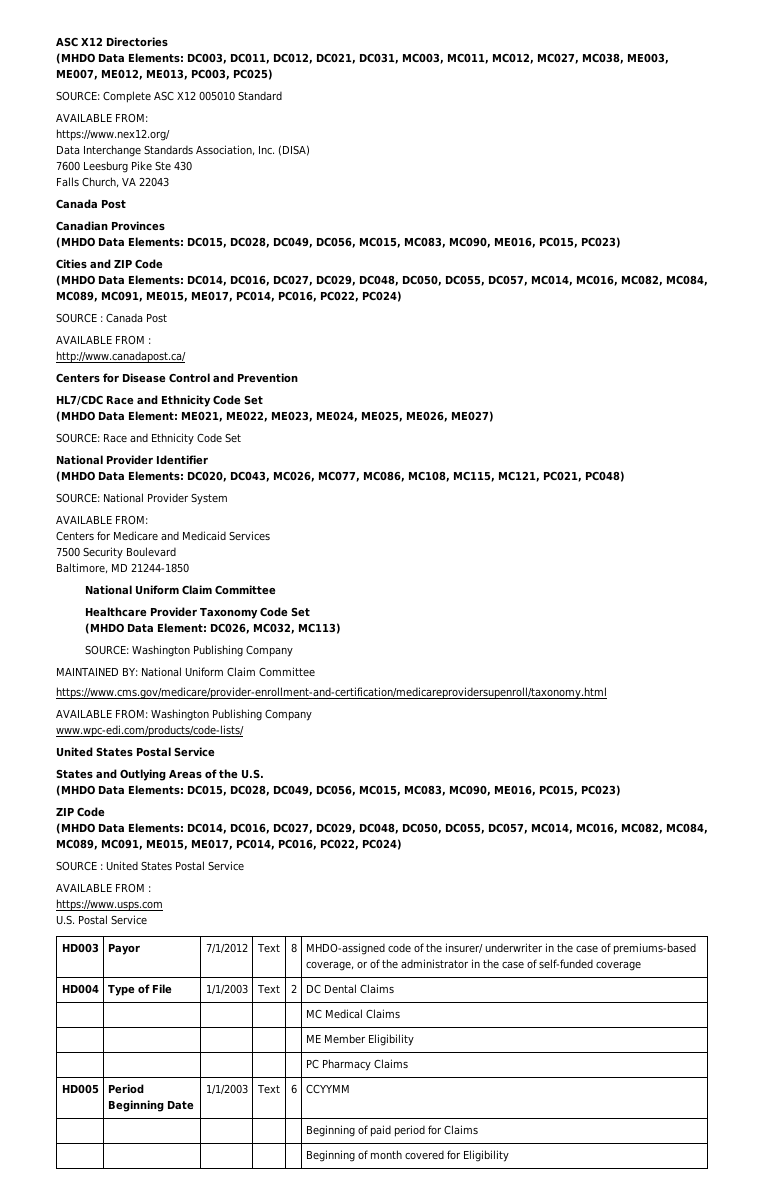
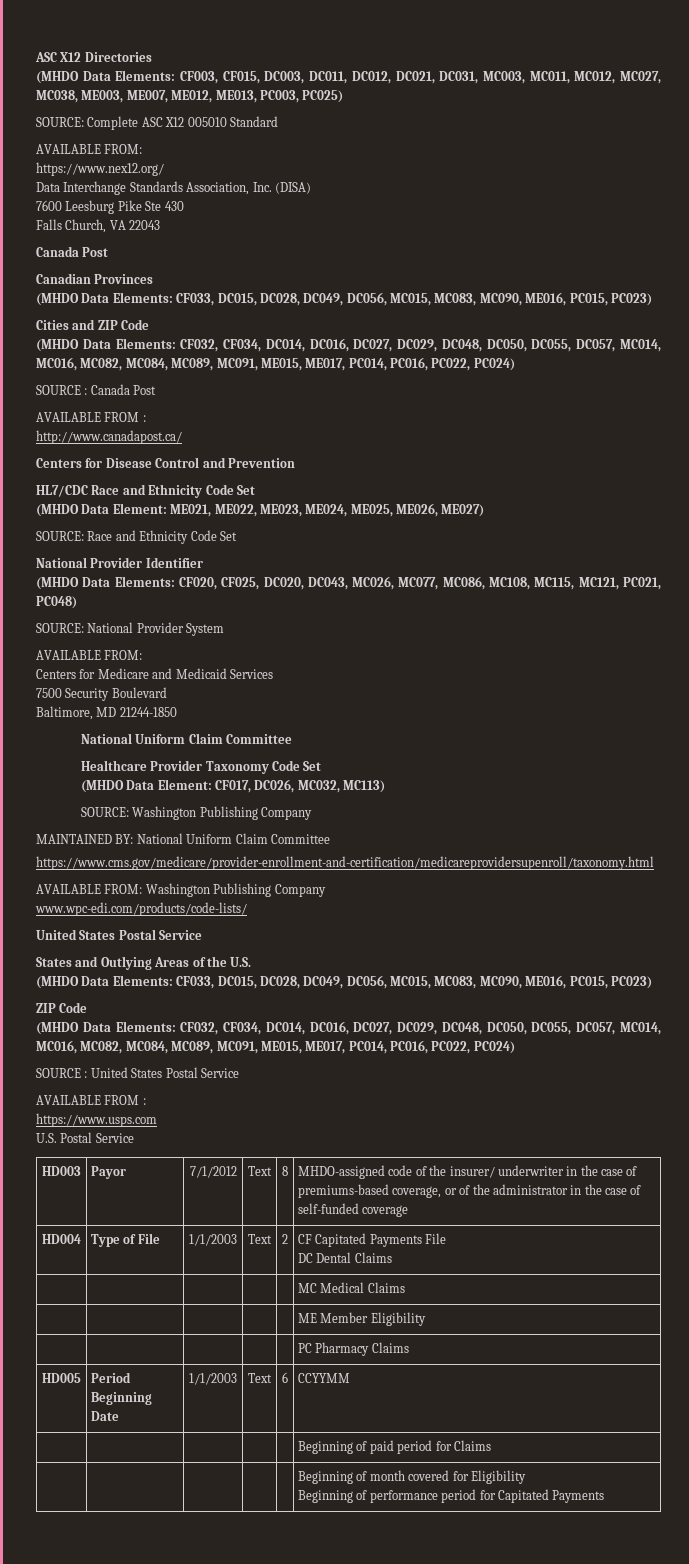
(184, 58) none -> [180,71,260,84] CF003, CF015,
(184, 242) none -> [176,293,215,306] CF033,
(184, 280) none -> [180,339,262,352] CF032, CF034,
(184, 476) none -> [178,577,260,590] CF020, CF025,
(207, 628) none -> [214,780,251,793] CF017,
(184, 790) none -> [176,976,215,989] CF033,
(184, 828) none -> [180,1022,262,1035] CF032, CF034,
(297, 988) none -> [298,1233,447,1247] CF Capitated Payments File //
(509, 1156) none -> [298,1489,605,1503] // Beginning of performance period for Capitated Payments

